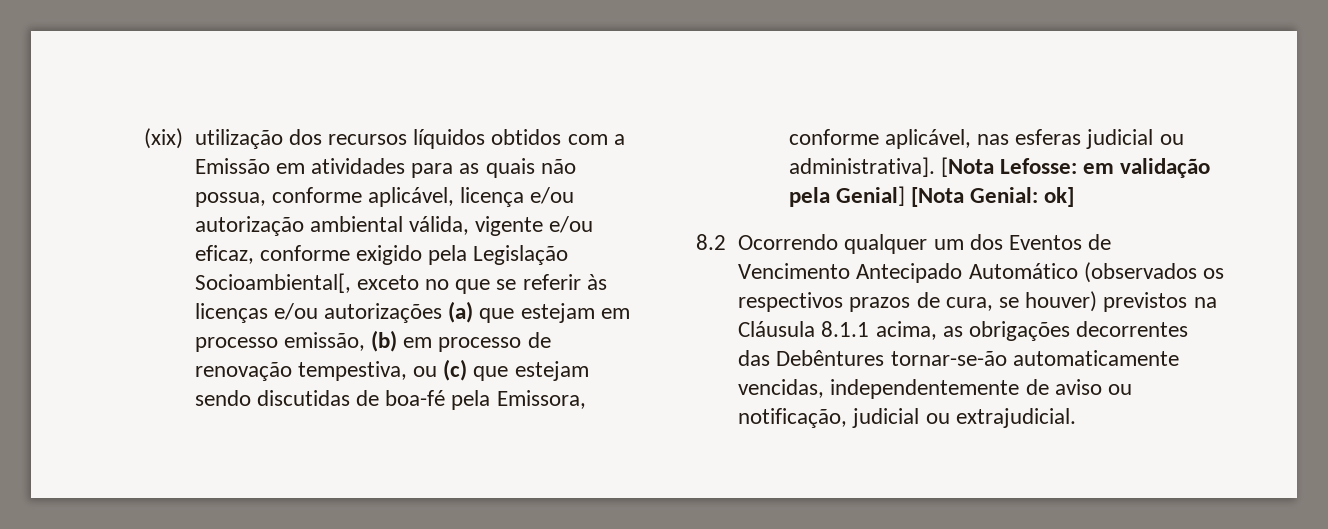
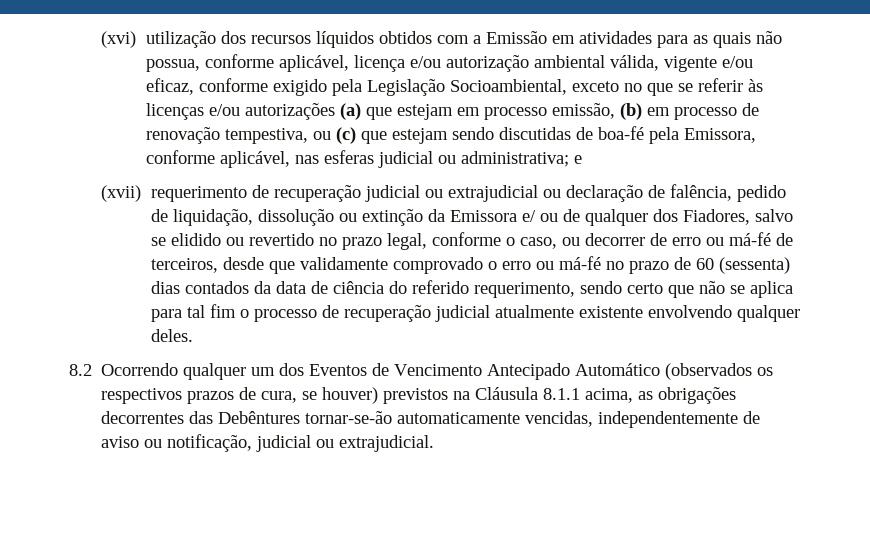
[144,128,184,149] (xix) -> [101,31,137,48] (xvi)
[194,273,351,293] Socioambiental[, -> [449,79,567,95] Socioambiental,
[788,157,1211,178] [788,186,1075,207] administrativa]. [Nota Lefosse: em validação pela Genial] [Nota Genial: ok] -> [460,151,582,167] [101,184,786,202] [150,209,793,226] [150,232,793,250] [150,256,790,274] [150,280,793,298] [150,304,800,322] [150,329,193,342] administrativa; e // (xvii) requerimento de recuperação judicial ou extrajudicial ou declaração de falência, pedido de liquidação, dissolução ou extinção da Emissora e/ ou de qualquer dos Fiadores, salvo se elidido ou revertido no prazo legal, conforme o caso, ou decorrer de erro ou má-fé de terceiros, desde que validamente comprovado o erro ou má-fé no prazo de 60 (sessenta) dias contados da data de ciência do referido requerimento, sendo certo que não se aplica para tal fim o processo de recuperação judicial atualmente existente envolvendo qualquer deles.

